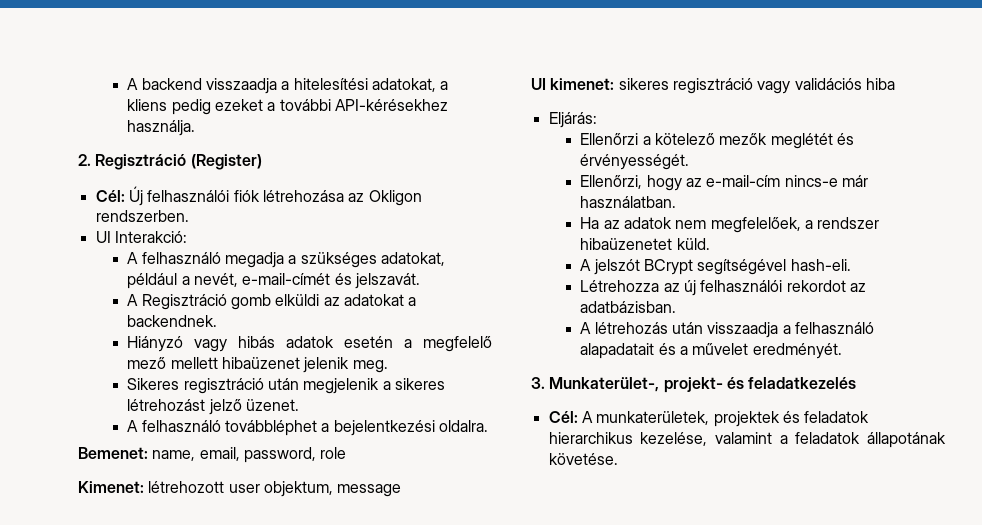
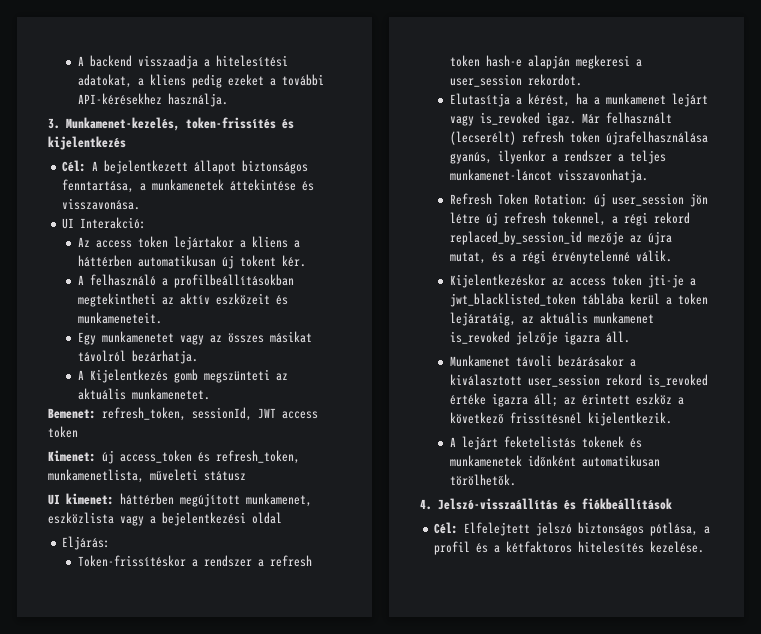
[78,154,262,170] [95,186,422,206] [95,210,189,222] [95,231,187,243] [127,252,445,268] [127,273,420,289] [127,294,417,310] [127,315,218,327] [127,336,492,352] [127,357,388,373] [127,378,445,394] [127,399,299,415] [127,420,488,436] [78,447,347,463] [78,481,402,497] [531,78,895,94] [548,112,597,128] [580,133,854,149] [580,154,690,170] [580,175,868,191] [580,196,677,208] [580,217,880,233] [580,238,710,250] [580,259,851,275] [580,280,866,296] [580,301,677,313] [580,322,874,338] [580,343,842,359] [531,377,857,393] [548,411,870,427] [548,432,946,448] [548,453,618,465] 2. Regisztráció (Register) // Cél: Új felhasználói fiók létrehozása az Okligon rendszerben. // UI Interakció: // A felhasználó megadja a szükséges adatokat, például a nevét, e-mail-címét és jelszavát. // A Regisztráció gomb elküldi az adatokat a backendnek. // Hiányzó vagy hibás adatok esetén a megfelelő mező mellett hibaüzenet jelenik meg. // Sikeres regisztráció után megjelenik a sikeres létrehozást jelző üzenet. // A felhasználó továbbléphet a bejelentkezési oldalra. // Bemenet: name, email, password, role // Kimenet: létrehozott user objektum, message // UI kimenet: sikeres regisztráció vagy validációs hiba // Eljárás: // Ellenőrzi a kötelező mezők meglétét és érvényességét. // Ellenőrzi, hogy az e-mail-cím nincs-e már használatban. // Ha az adatok nem megfelelőek, a rendszer hibaüzenetet küld. // A jelszót BCrypt segítségével hash-eli. // Létrehozza az új felhasználói rekordot az adatbázisban. // A létrehozás után visszaadja a felhasználó alapadatait és a művelet eredményét. // 3. Munkaterület-, projekt- és feladatkezelés // Cél: A munkaterületek, projektek és feladatok hierarchikus kezelése, valamint a feladatok állapotának követése. -> [48,117,294,131] [48,136,126,150] [62,160,309,174] [62,179,315,193] [62,198,141,210] [62,217,147,229] [77,236,300,250] [77,255,306,269] [77,274,294,288] [77,293,288,307] [77,312,162,324] [77,331,312,345] [77,350,198,364] [77,369,288,383] [77,388,210,400] [48,407,318,421] [48,426,78,438] [48,450,300,464] [48,469,246,483] [48,493,312,507] [48,512,282,526] [62,536,111,550] [77,555,312,567] [449,55,642,69] [449,74,582,87] [449,93,708,107] [449,112,672,126] [449,131,708,145] [449,150,666,164] [449,169,648,183] [449,193,708,207] [449,212,690,226] [449,231,672,245] [449,250,672,264] [449,274,696,288] [449,293,708,307] [449,312,654,326] [449,331,630,345] [449,355,636,367] [449,374,708,387] [449,393,684,407] [449,412,672,426] [449,436,642,450] [449,455,660,467] [449,474,516,486] [420,498,672,510] [434,522,711,536] [434,541,705,555] 3. Munkamenet-kezelés, token-frissítés és kijelentkezés // Cél: A bejelentkezett állapot biztonságos fenntartása, a munkamenetek áttekintése és visszavonása. // UI Interakció: // Az access token lejártakor a kliens a háttérben automatikusan új tokent kér. // A felhasználó a profilbeállításokban megtekintheti az aktív eszközeit és munkameneteit. // Egy munkamenetet vagy az összes másikat távolról bezárhatja. // A Kijelentkezés gomb megszünteti az aktuális munkamenetet. // Bemenet: refresh_token, sessionId, JWT access token // Kimenet: új access_token és refresh_token, munkamenetlista, műveleti státusz // UI kimenet: háttérben megújított munkamenet, eszközlista vagy a bejelentkezési oldal // Eljárás: // Token-frissítéskor a rendszer a refresh token hash-e alapján megkeresi a user_session rekordot. // Elutasítja a kérést, ha a munkamenet lejárt vagy is_revoked igaz. Már felhasznált (lecserélt) refresh token újrafelhasználása gyanús, ilyenkor a rendszer a teljes munkamenet-láncot visszavonhatja. // Refresh Token Rotation: új user_session jön létre új refresh tokennel, a régi rekord replaced_by_session_id mezője az újra mutat, és a régi érvénytelenné válik. // Kijelentkezéskor az access token jti-je a jwt_blacklisted_token táblába kerül a token lejáratáig, az aktuális munkamenet is_revoked jelzője igazra áll. // Munkamenet távoli bezárásakor a kiválasztott user_session rekord is_revoked értéke igazra áll; az érintett eszköz a következő frissítésnél kijelentkezik. // A lejárt feketelistás tokenek és munkamenetek időnként automatikusan törölhetők. // 4. Jelszó-visszaállítás és fiókbeállítások // Cél: Elfelejtett jelszó biztonságos pótlása, a profil és a kétfaktoros hitelesítés kezelése.

